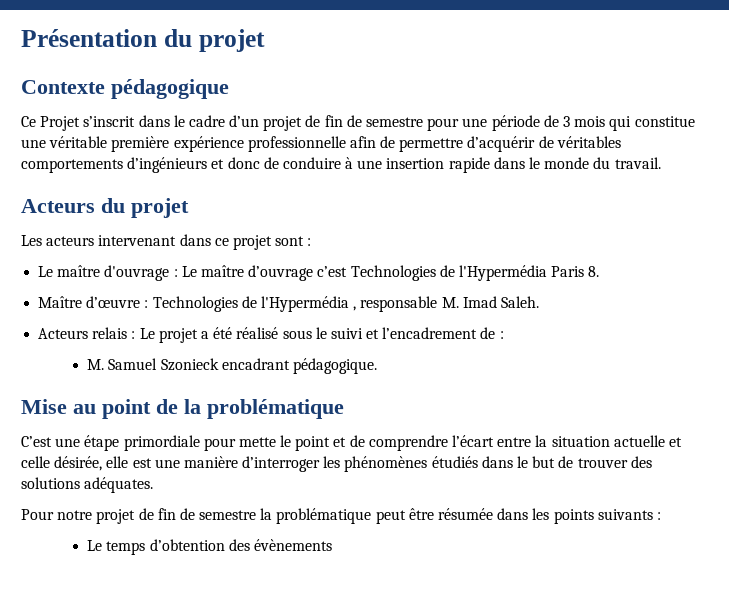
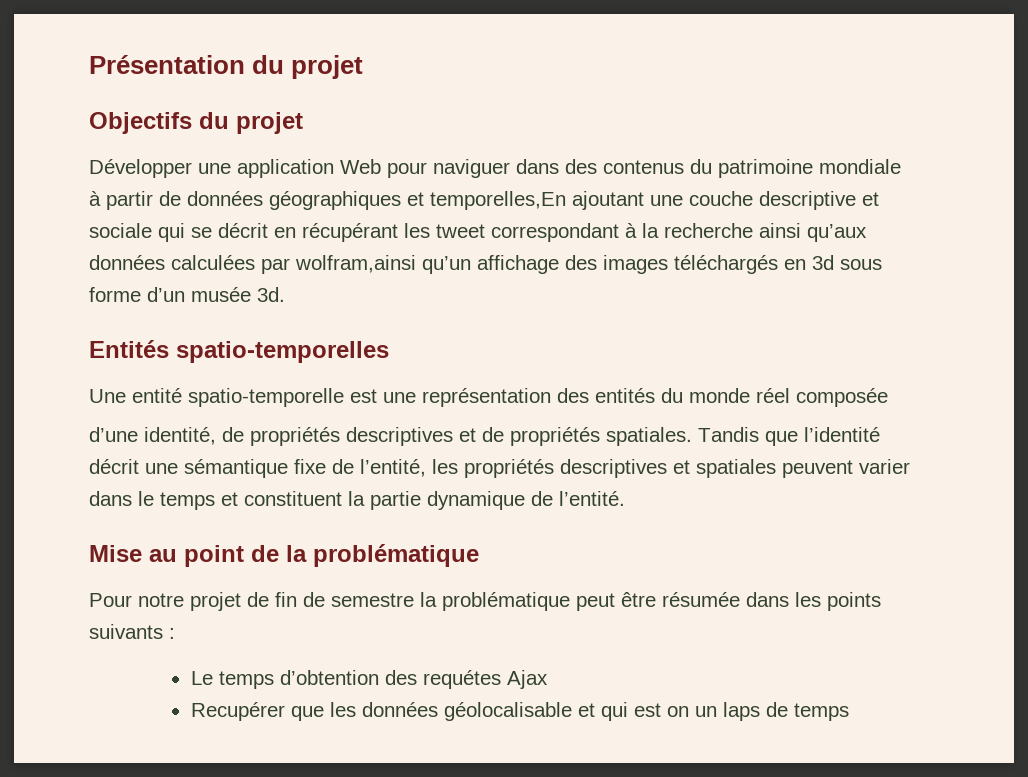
[21,79,229,99] [21,115,695,131] [21,136,621,152] [21,157,661,173] [21,198,189,218] [21,234,312,250] [38,265,600,281] [38,296,539,312] [38,327,504,343] [87,358,377,374] Contexte pédagogique // Ce Projet s’inscrit dans le cadre d’un projet de fin de semestre pour une période de 3 mois qui constitue une véritable première expérience professionnelle afin de permettre d’acquérir de véritables comportements d’ingénieurs et donc de conduire à une insertion rapide dans le monde du travail. // Acteurs du projet // Les acteurs intervenant dans ce projet sont : // Le maître d'ouvrage : Le maître d’ouvrage c’est Technologies de l'Hypermédia Paris 8. // Maître d’œuvre : Technologies de l'Hypermédia , responsable M. Imad Saleh. // Acteurs relais : Le projet a été réalisé sous le suivi et l’encadrement de : // M. Samuel Szonieck encadrant pédagogique. -> [89,112,303,134] [89,159,901,178] [89,191,879,210] [89,223,867,242] [89,255,882,274] [89,287,285,302] [89,340,389,363] [89,388,888,407] [89,427,880,446] [89,459,910,478] [89,491,625,510] Objectifs du projet // Développer une application Web pour naviguer dans des contenus du patrimoine mondiale à partir de données géographiques et temporelles,En ajoutant une couche descriptive et sociale qui se décrit en récupérant les tweet correspondant à la recherche ainsi qu’aux données calculées par wolfram,ainsi qu’un affichage des images téléchargés en 3d sous forme d’un musée 3d. // Entités spatio-temporelles // Une entité spatio-temporelle est une représentation des entités du monde réel composée // d’une identité, de propriétés descriptives et de propriétés spatiales. Tandis que l’identité décrit une sémantique fixe de l’entité, les propriétés descriptives et spatiales peuvent varier dans le temps et constituent la partie dynamique de l’entité.
[21,435,682,451] [21,456,652,472] [21,477,154,493] // C’est une étape primordiale pour mette le point et de comprendre l’écart entre la situation actuelle et celle désirée, elle est une manière d’interroger les phénomènes étudiés dans le but de trouver des solutions adéquates. -> (479, 555) none
[253,539,332,551] évènements -> [422,670,548,689] [190,702,849,721] requétes Ajax // Recupérer que les données géolocalisable et qui est on un laps de temps

